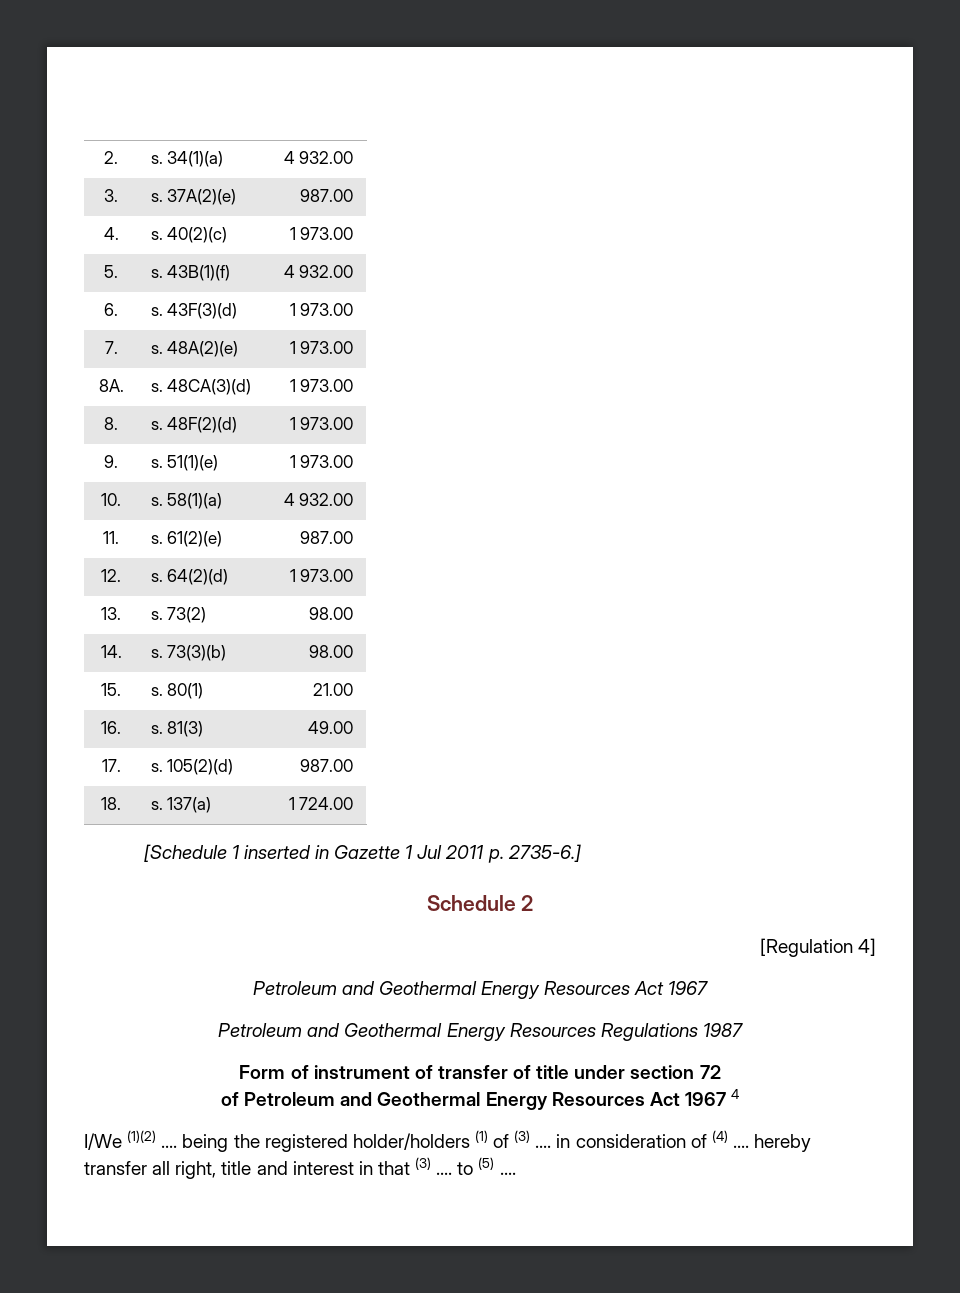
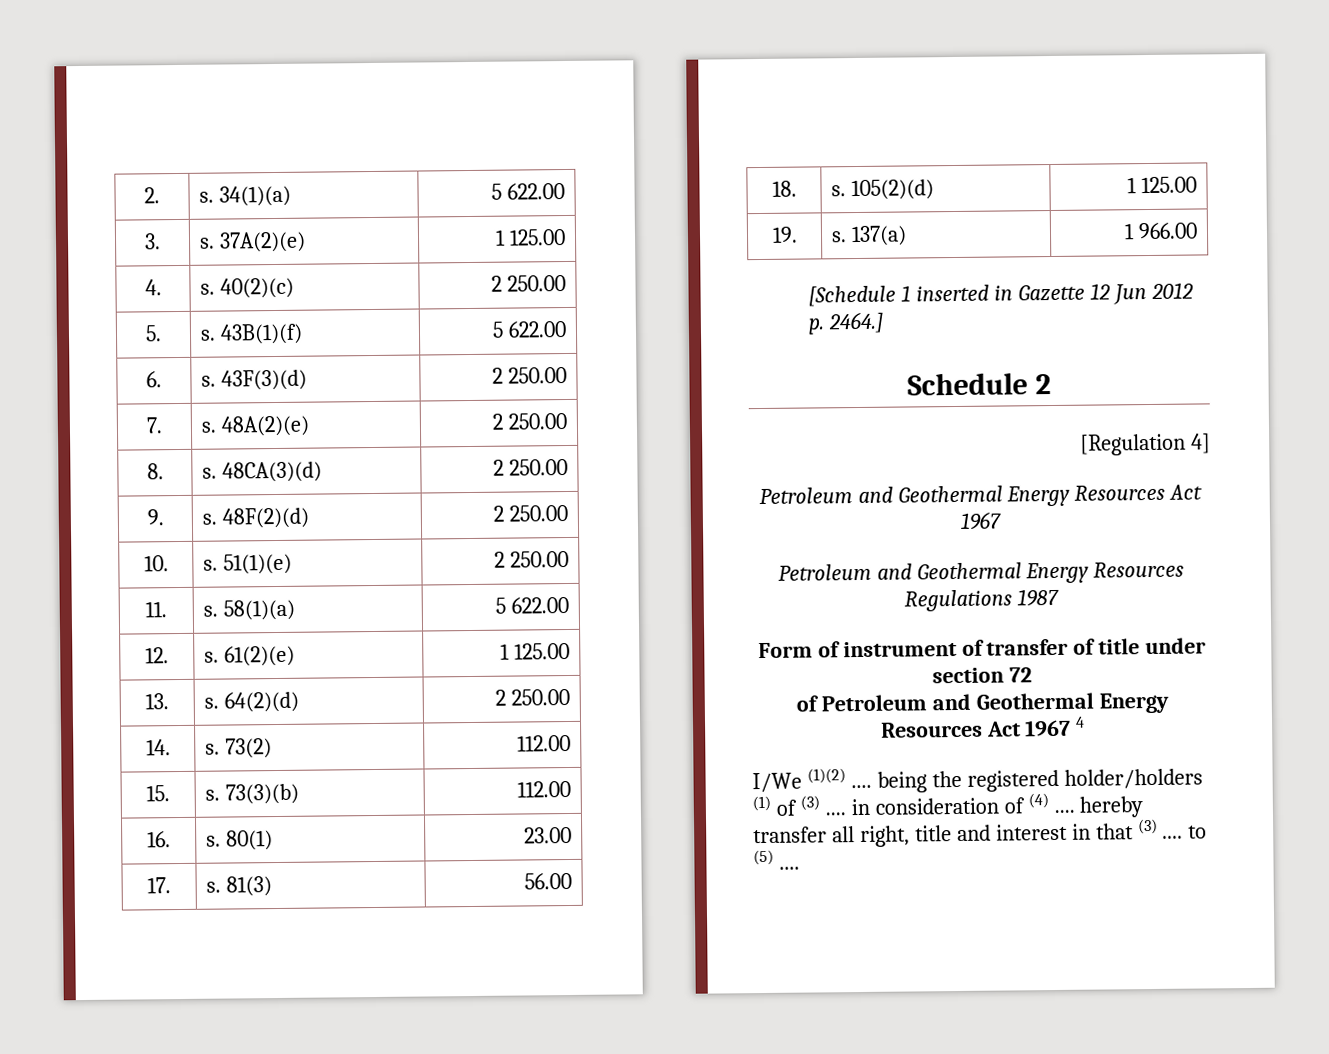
[283,151,354,164] 4 932.00 -> [491,183,566,200] 5 622.00
[300,189,354,202] 987.00 -> [495,228,567,246] 1 125.00
[289,227,354,240] 1 973.00 -> [491,274,567,292] 2 250.00
[283,265,354,278] 4 932.00 -> [492,320,568,338] 5 622.00
[289,303,354,316] 1 973.00 -> [492,366,568,384] 2 250.00
[289,341,354,354] [98,379,124,392] 1 973.00 // 8A. -> [492,412,568,430] [146,463,164,480] 2 250.00 // 8.
[289,379,354,392] [104,417,118,430] 1 973.00 // 8. -> [493,458,569,476] [146,509,164,526] 2 250.00 // 9.
[289,417,354,430] [104,455,118,468] 1 973.00 // 9. -> [493,504,569,522] [143,555,169,572] 2 250.00 // 10.
[289,455,354,468] [101,493,121,506] 1 973.00 // 10. -> [494,550,570,568] [145,601,167,618] 2 250.00 // 11.
[283,493,354,506] [103,531,119,544] 4 932.00 // 11. -> [495,596,570,614] [145,647,169,664] 5 622.00 // 12.
[300,531,354,544] [101,569,121,582] 987.00 // 12. -> [500,642,571,660] [145,693,169,710] 1 125.00 // 13.
[289,569,354,582] [101,607,121,620] 1 973.00 // 13. -> [495,688,571,706] [145,739,171,756] 2 250.00 // 14.
[309,607,354,620] [100,645,122,658] 98.00 // 14. -> [517,734,572,752] [146,785,170,802] 112.00 // 15.
[309,645,354,658] [101,683,121,696] 98.00 // 15. -> [517,780,572,798] [147,831,171,848] 112.00 // 16.
[313,683,354,696] [101,721,121,734] 21.00 // 16. -> [524,826,573,844] [147,877,171,894] 23.00 // 17.
[308,721,354,734] [101,759,121,772] 49.00 // 17. -> [524,872,573,890] [771,180,797,197] 56.00 // 18.
[300,759,354,772] [101,797,121,810] 987.00 // 18. -> [1127,176,1198,194] [771,226,798,243] 1 125.00 // 19.
[299,797,354,810] 724.00 -> [1138,222,1199,240] 966.00
[405,844,581,863] 1 Jul 2011 p. 2735-6.] -> [1089,282,1194,305] [808,311,885,335] 12 Jun 2012 p. 2464.]

